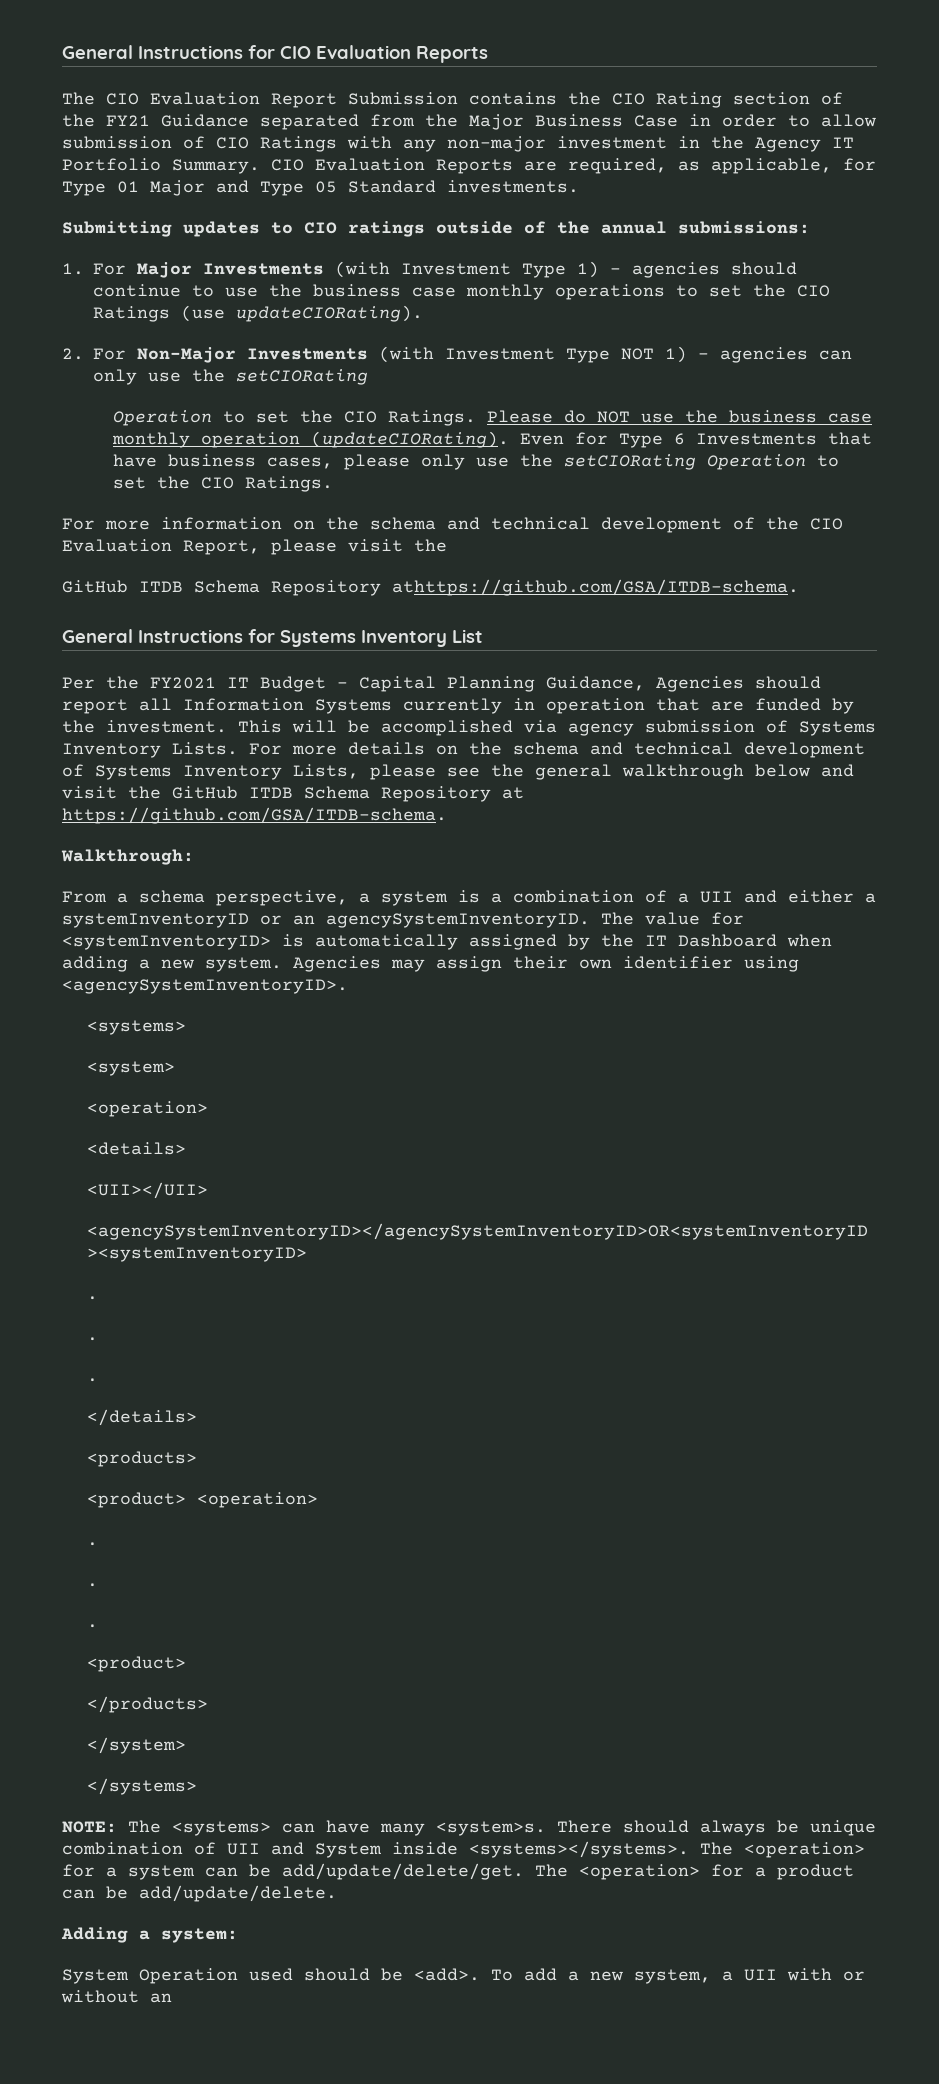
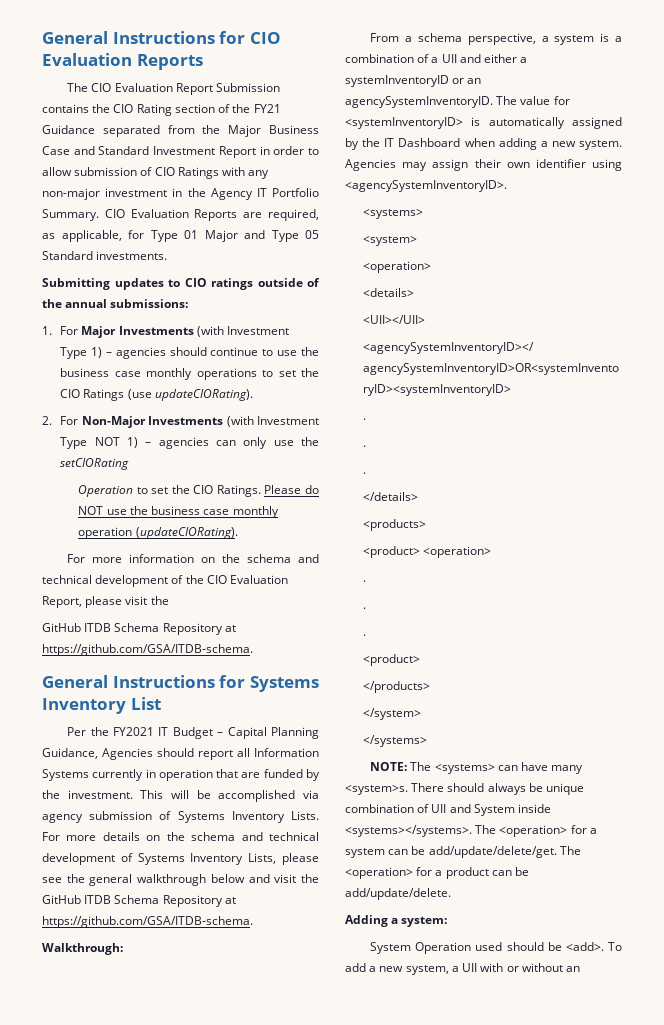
(678, 121) none -> [73,146,256,158] and Standard Investment Report
[519,432,872,448] [112,454,839,470] [112,476,333,492] Even for Type 6 Investments that have business cases, please only use the setCIORating Operation to set the CIO Ratings. -> (238, 533) none
[392,579,799,596] athttps://github.com/GSA/ITDB-schema. -> [224,625,236,632] [42,644,253,656] at https://github.com/GSA/ITDB-schema.

